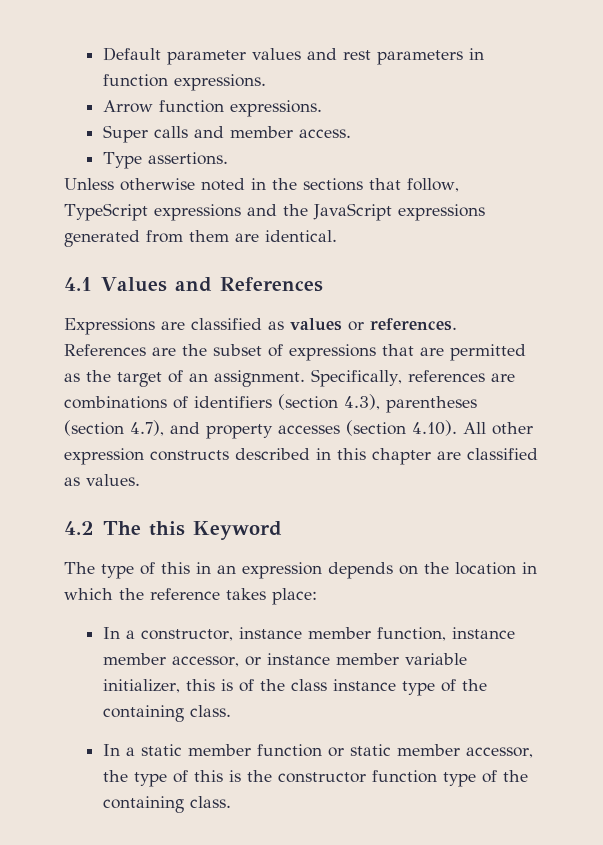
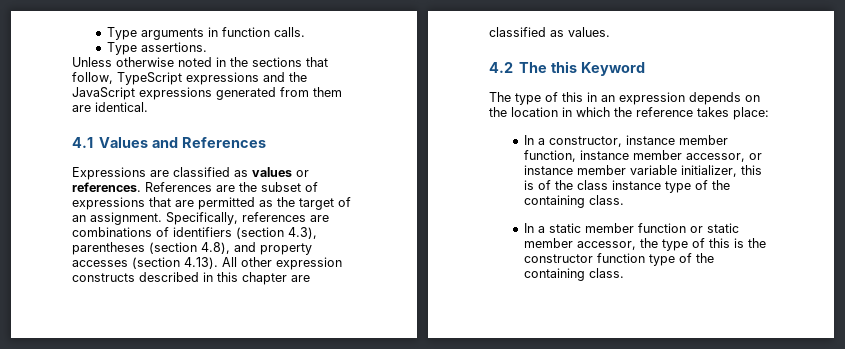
[103,47,485,65] [103,74,267,91] [103,100,323,117] [103,125,352,143] Default parameter values and rest parameters in function expressions. // Arrow function expressions. // Super calls and member access. -> [106,27,305,40] Type arguments in function calls.
[130,420,164,436] 4.7), -> [201,242,230,254] 4.8),
[412,420,457,436] 4.10). -> [184,257,218,269] 4.13).

